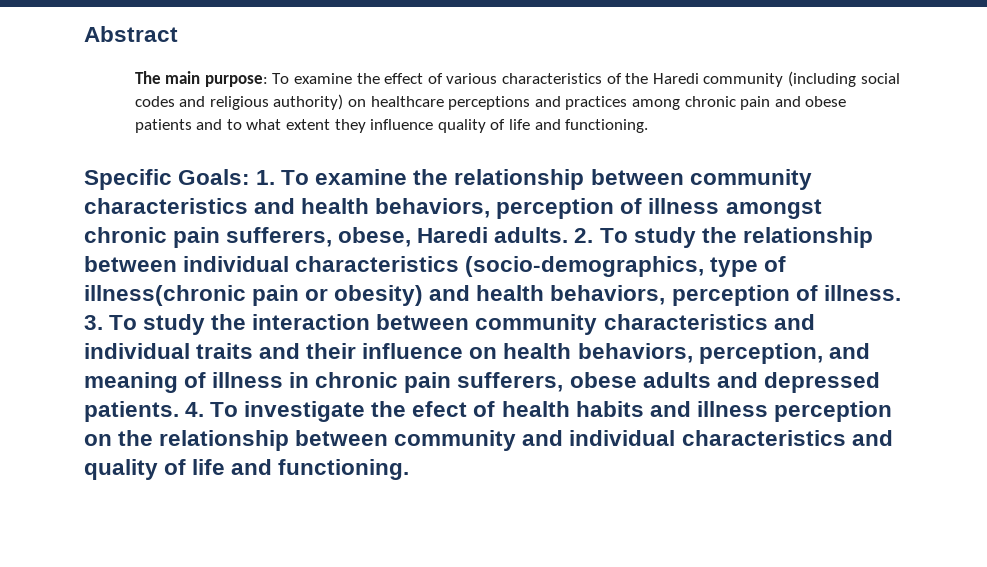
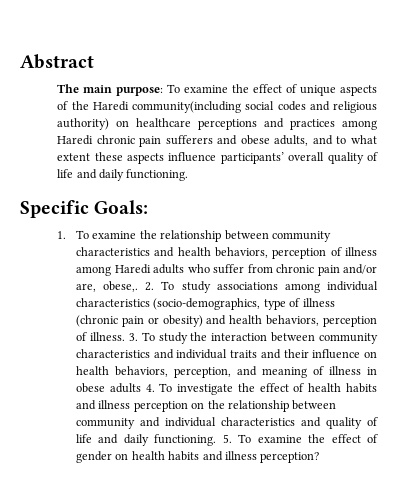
[446,73,602,84] various characteristics -> [300,85,377,96] unique aspects
[703,71,856,87] community (including -> [132,101,242,113] community(including
[684,96,771,110] chronic pain -> [57,135,213,147] Haredi chronic pain sufferers
[134,119,192,133] patients -> [274,135,309,146] adults,
[334,119,561,133] they influence quality of life and -> [94,152,378,164] [57,169,125,181] these aspects influence participants’ overall quality of life and daily
(251, 177) none -> (149, 207) //
[725,199,822,219] [84,227,873,248] [84,256,177,272] amongst chronic pain sufferers, obese, Haredi adults. 2. To study the relationship between -> [76,264,377,276] [76,281,320,293] among Haredi adults who suffer from chronic pain and/or are, obese,. 2. To study associations among
[84,285,246,306] illness(chronic -> [302,298,335,307] [76,315,119,327] illness (chronic
[315,372,880,393] [84,401,179,422] chronic pain sufferers, obese adults and depressed patients. -> [76,383,141,393] obese adults
[412,401,468,417] efect -> [259,383,289,392] effect
[278,459,410,480] functioning. -> [123,434,379,446] [76,451,320,463] daily functioning. 5. To examine the effect of gender on health habits and illness perception?

